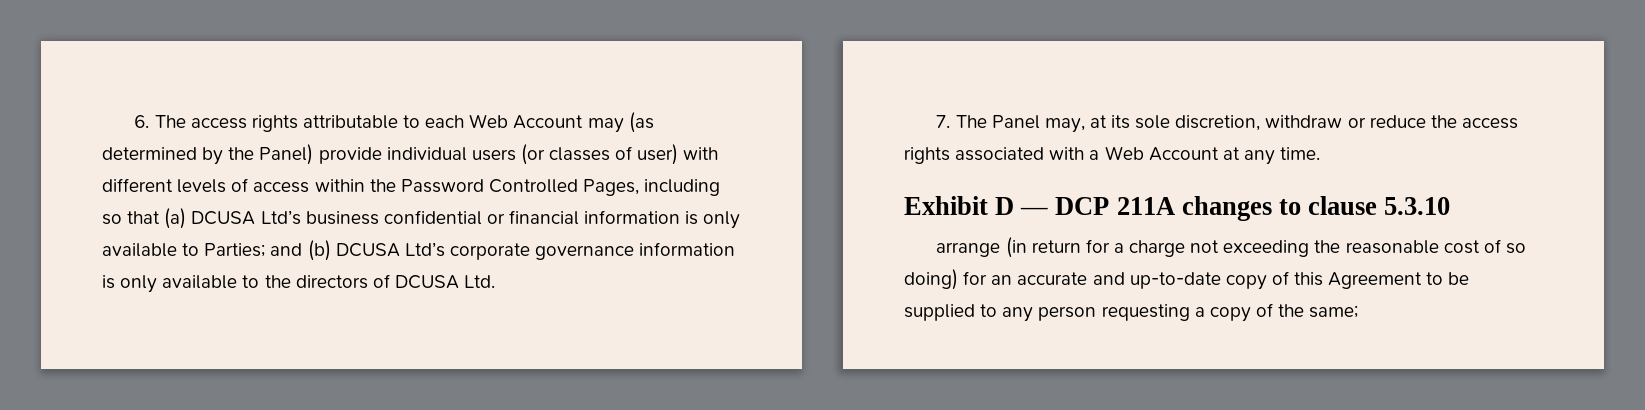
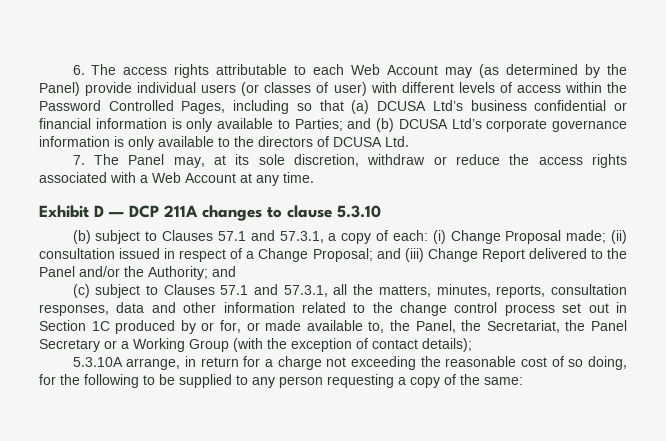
[936,237,1027,258] arrange (in -> [72,230,628,244] [39,248,627,262] [39,266,236,280] [72,284,627,298] [39,302,627,316] [39,320,628,334] [39,338,472,352] [72,356,196,370] (b) subject to Clauses 57.1 and 57.3.1, a copy of each: (i) Change Proposal made; (ii) consultation issued in respect of a Change Proposal; and (iii) Change Report delivered to the Panel and/or the Authority; and // (c) subject to Clauses 57.1 and 57.3.1, all the matters, minutes, reports, consultation responses, data and other information related to the change control process set out in Section 1C produced by or for, or made available to, the Panel, the Secretariat, the Panel Secretary or a Working Group (with the exception of contact details); // 5.3.10A arrange, in
[904,269,1423,290] doing) for an accurate and up-to-date copy of this Agreement -> [588,356,627,370] [39,374,139,388] doing, for the following
[1309,305,1359,318] same; -> [484,377,523,385] same:

